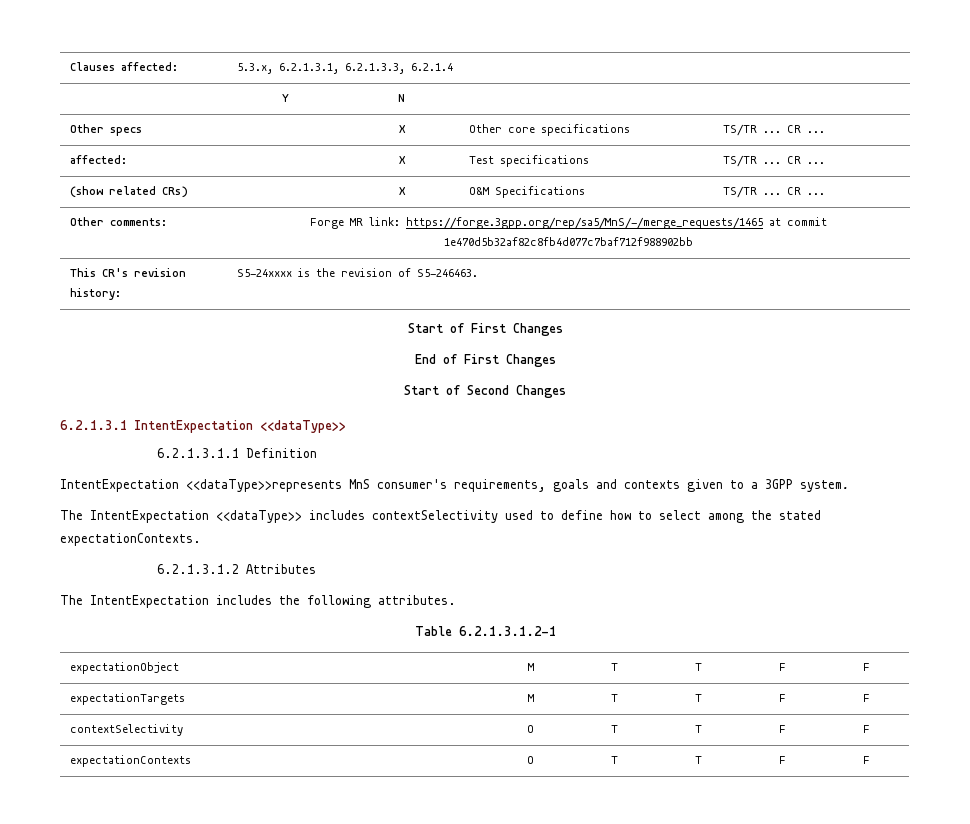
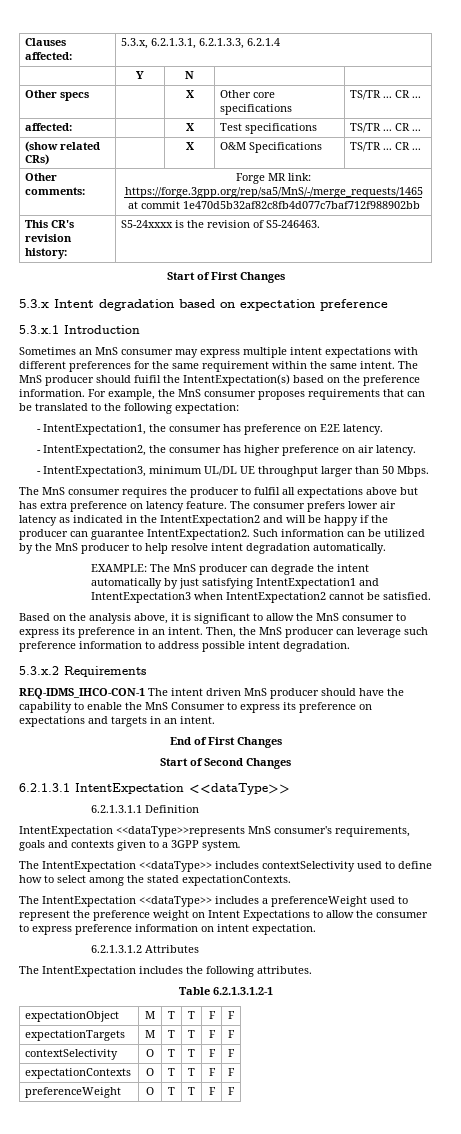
(563, 329) none -> [19,299,388,311] [19,325,140,334] [19,347,418,358] [19,361,418,372] [19,374,420,386] [19,389,425,400] [19,403,239,414] [37,424,384,435] [37,445,417,456] [37,466,430,477] [19,487,418,498] [19,501,396,512] [19,515,388,526] [19,529,425,540] [19,543,386,554] [91,564,370,575] [91,578,380,589] [91,592,432,603] [19,613,406,624] [19,627,428,638] [19,641,350,652] [19,666,146,677] [19,688,404,699] [19,702,372,713] [19,716,215,727] // 5.3.x Intent degradation based on expectation preference // 5.3.x.1 Introduction // Sometimes an MnS consumer may express multiple intent expectations with different preferences for the same requirement within the same intent. The MnS producer should fuifil the IntentExpectation(s) based on the preference information. For example, the MnS consumer proposes requirements that can be translated to the following expectation: // - IntentExpectation1, the consumer has preference on E2E latency. // - IntentExpectation2, the consumer has higher preference on air latency. // - IntentExpectation3, minimum UL/DL UE throughput larger than 50 Mbps. // The MnS consumer requires the producer to fulfil all expectations above but has extra preference on latency feature. The consumer prefers lower air latency as indicated in the IntentExpectation2 and will be happy if the producer can guarantee IntentExpectation2. Such information can be utilized by the MnS producer to help resolve intent degradation automatically. // EXAMPLE: The MnS producer can degrade the intent automatically by just satisfying IntentExpectation1 and IntentExpectation3 when IntentExpectation2 cannot be satisfied. // Based on the analysis above, it is significant to allow the MnS consumer to express its preference in an intent. Then, the MnS producer can leverage such preference information to address possible intent degradation. // 5.3.x.2 Requirements // REQ-IDMS_IHCO-CON-1 The intent driven MnS producer should have the capability to enable the MnS Consumer to express its preference on expectations and targets in an intent.
(201, 539) none -> [19,896,408,907] [19,910,428,921] [19,924,316,935] // The IntentExpectation <<dataType>> includes a preferenceWeight used to represent the preference weight on Intent Expectations to allow the consumer to express preference information on intent expectation.
(870, 760) none -> [25,1087,122,1098] [146,1087,154,1095] [168,1087,175,1095] [188,1087,195,1095] [208,1087,216,1095] [228,1087,235,1095] // preferenceWeight | O | T | T | F | F

